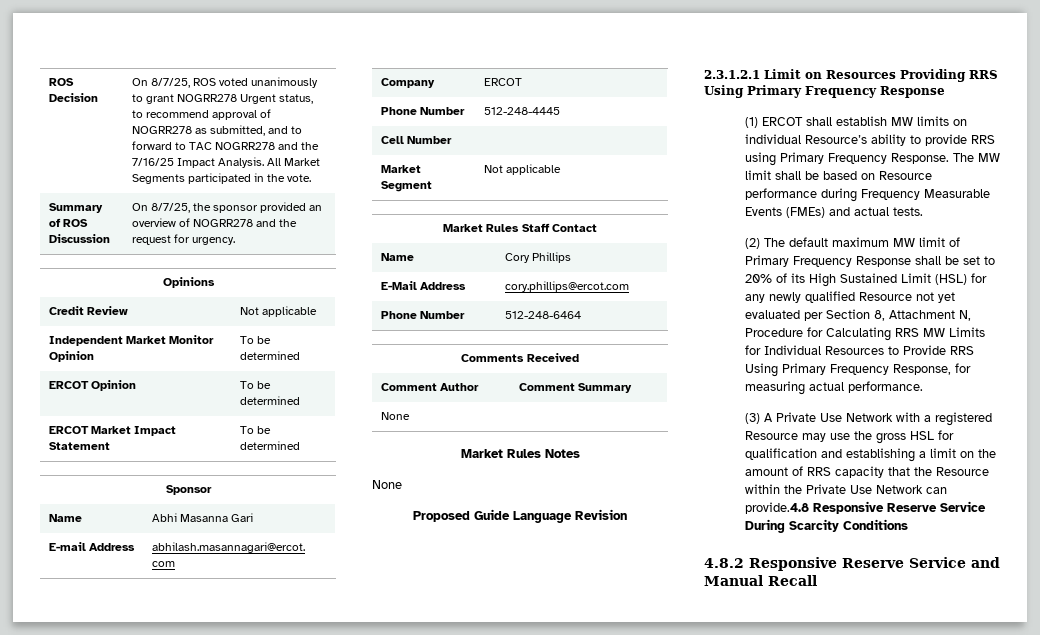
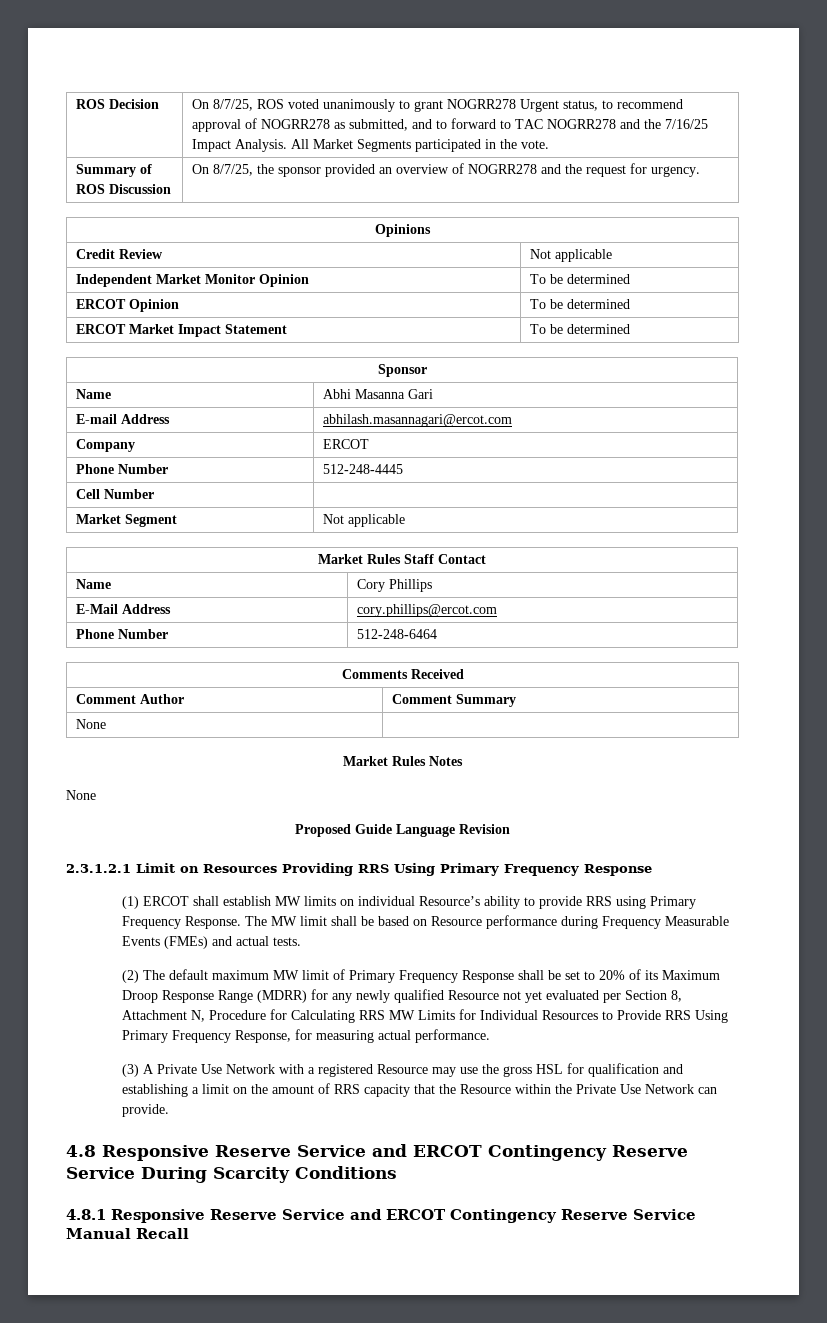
[808,273,967,287] High Sustained Limit (HSL) -> [661,970,720,980] [121,990,307,1003] Maximum Droop Response Range (MDRR)
[744,501,986,514] provide.4.8 Responsive Reserve Service -> [121,1104,169,1117] [66,1144,688,1161] [66,1167,135,1179] provide. // 4.8 Responsive Reserve Service and ERCOT Contingency Reserve Service
[704,557,1000,571] 4.8.2 Responsive Reserve Service and -> [66,1209,696,1223] 4.8.1 Responsive Reserve Service and ERCOT Contingency Reserve Service

